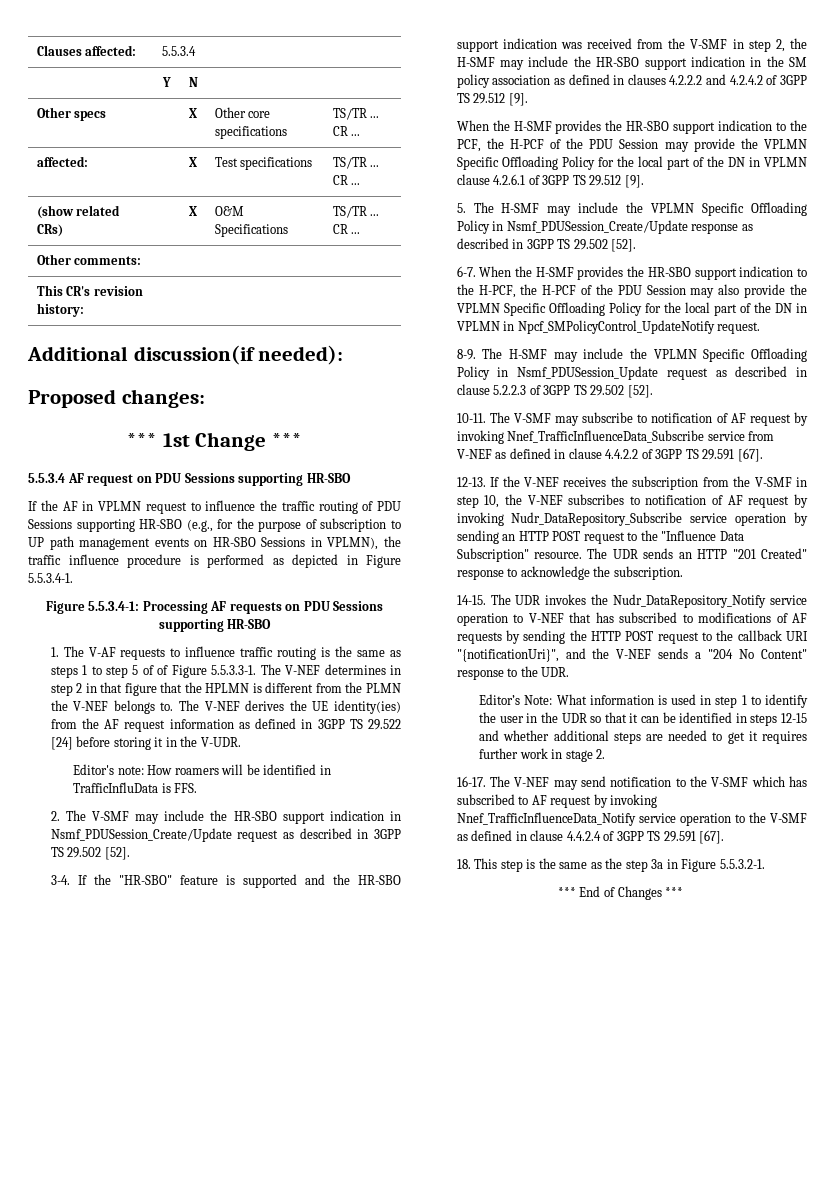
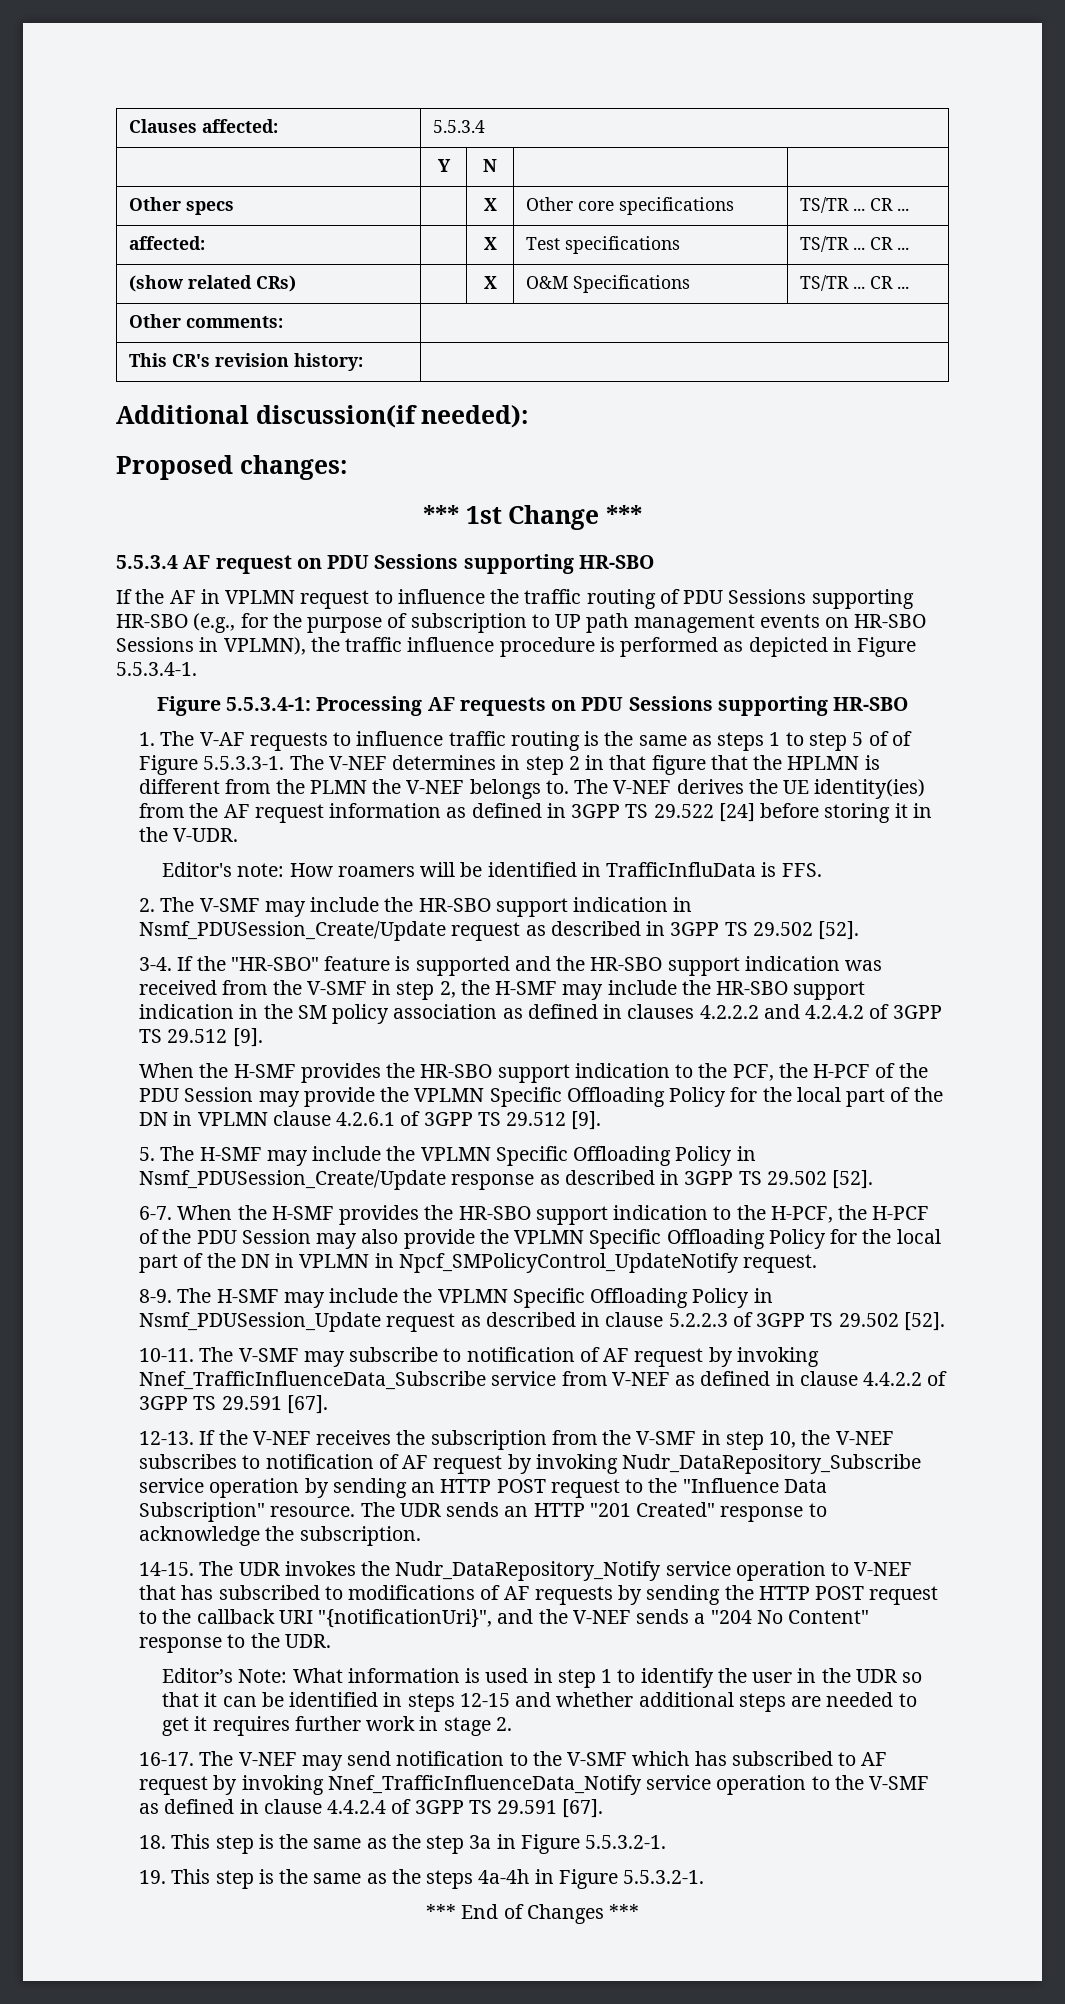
(765, 864) none -> [139,1869,705,1889] // 19. This step is the same as the steps 4a-4h in Figure 5.5.3.2-1.

